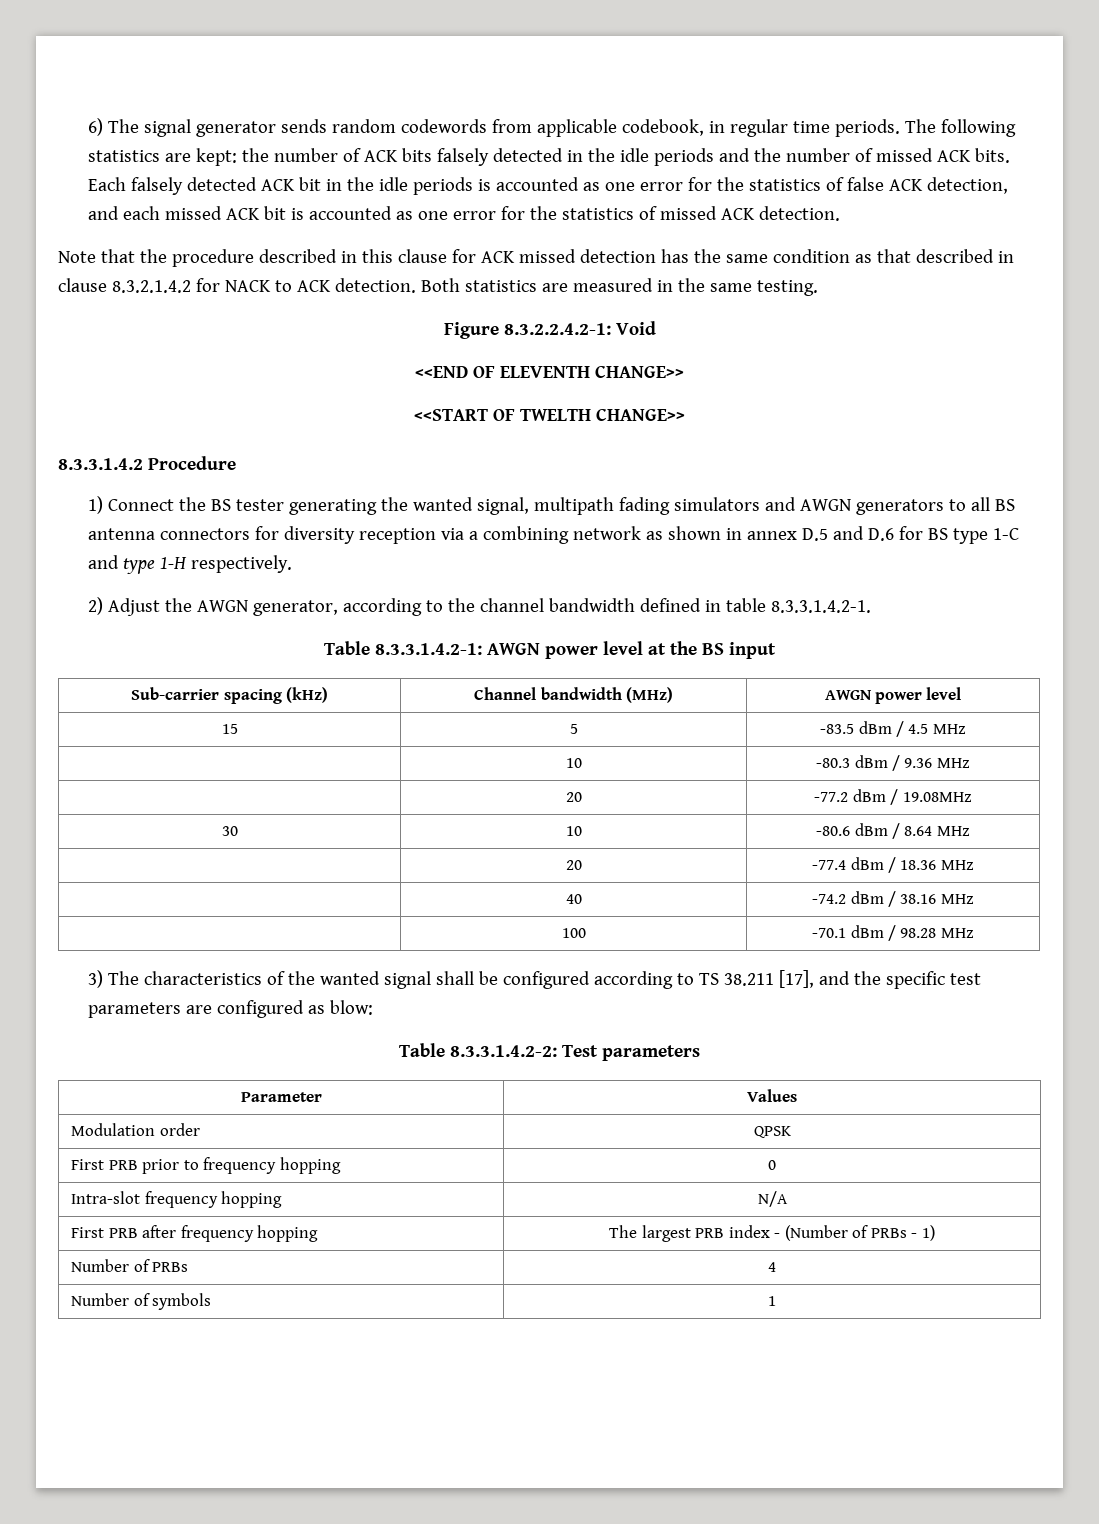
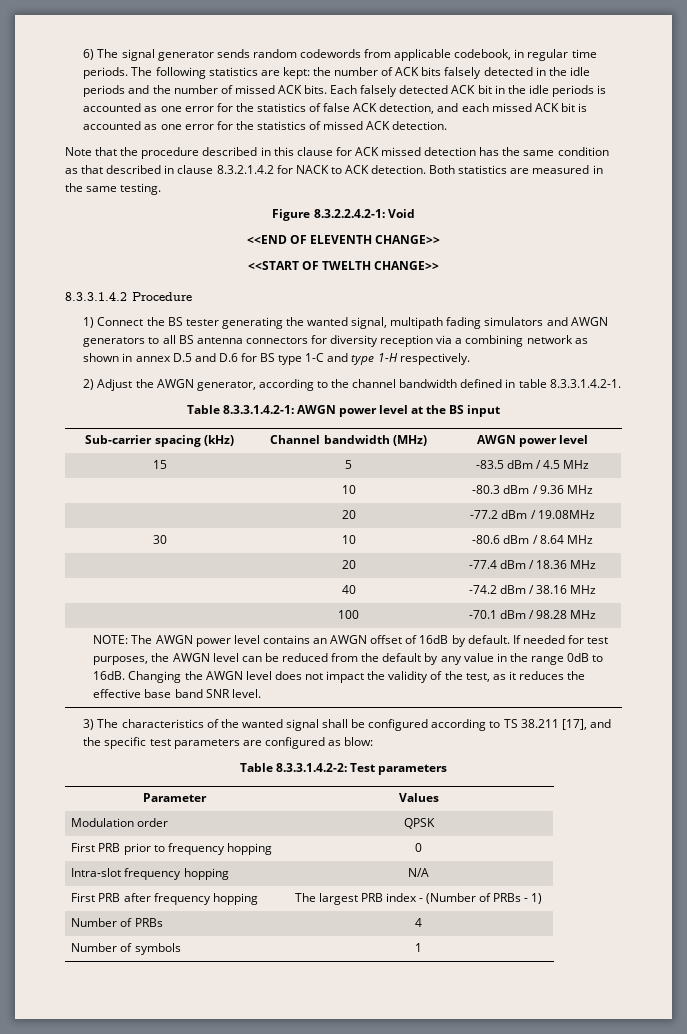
(974, 933) none -> [93,635,609,647] [93,653,604,665] [93,671,586,683] [93,689,261,698] // NOTE: The AWGN power level contains an AWGN offset of 16dB by default. If needed for test purposes, the AWGN level can be reduced from the default by any value in the range 0dB to 16dB. Changing the AWGN level does not impact the validity of the test, as it reduces the effective base band SNR level.

